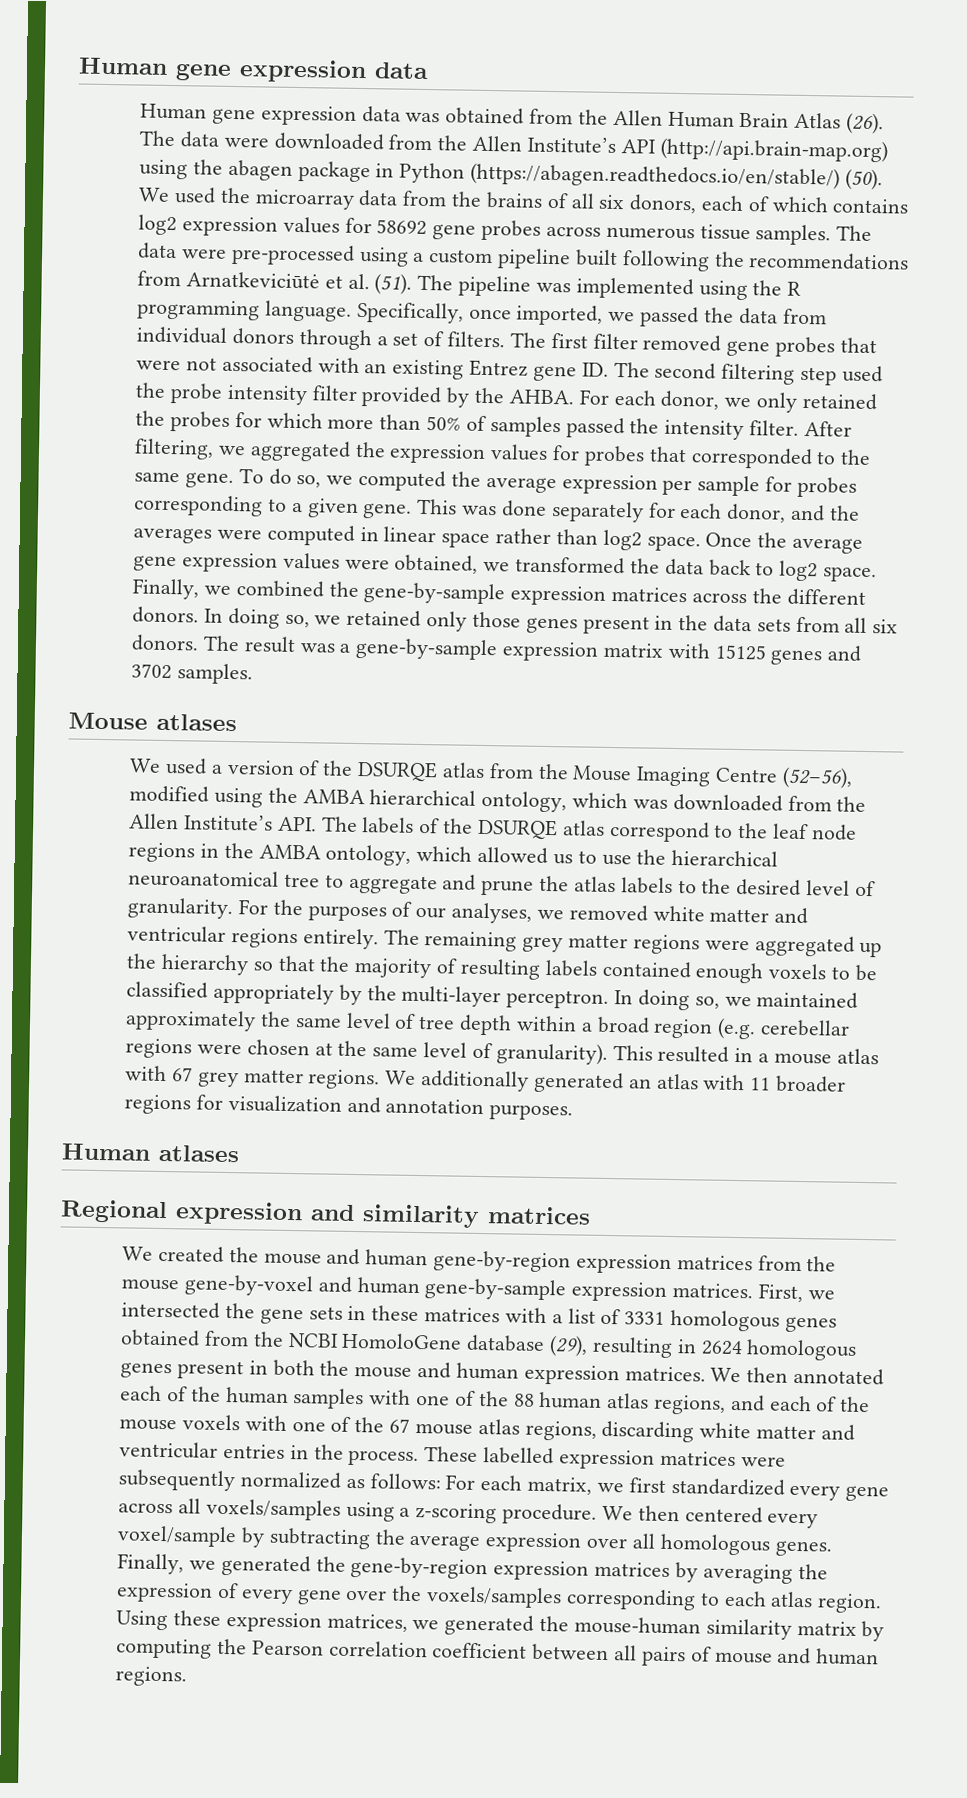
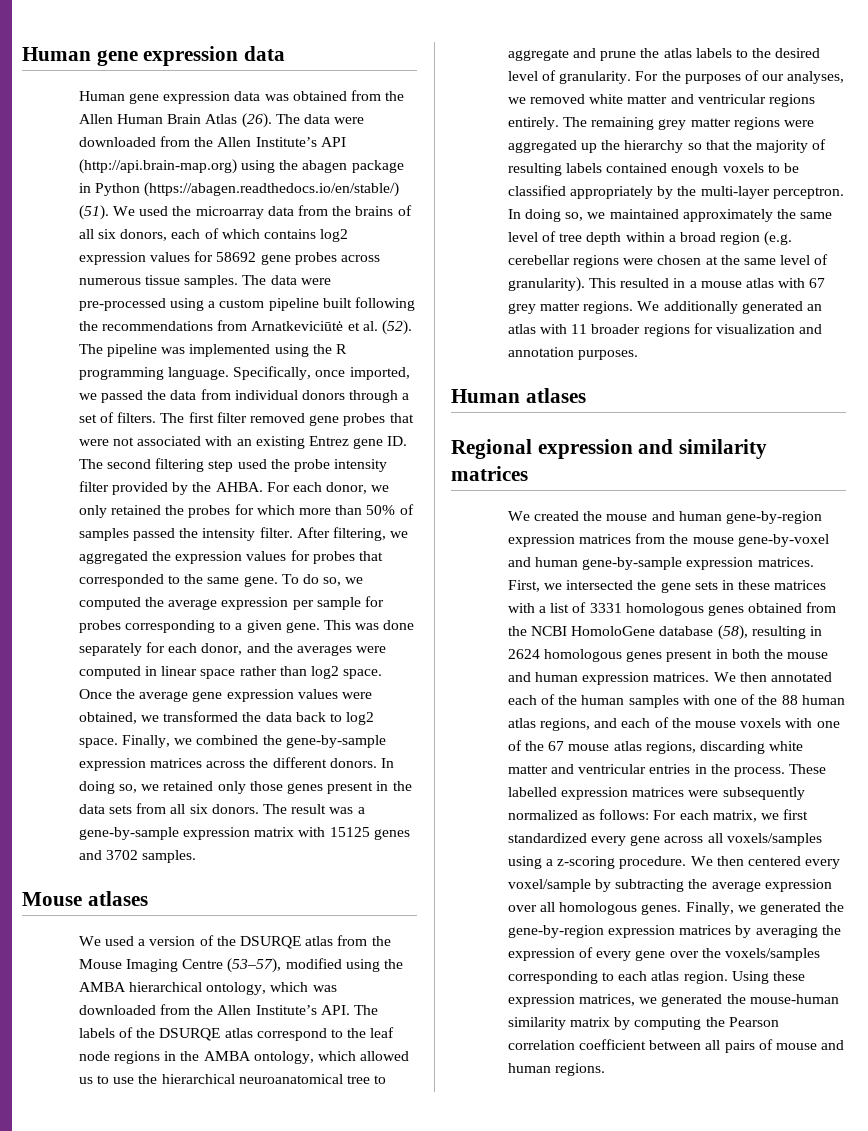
[844,168,883,191] (50). -> [78,205,109,220] (51).
[374,273,413,295] (51). -> [381,320,412,335] (52).
[781,766,853,789] (52–56), -> [227,958,282,973] (53–57),
[549,1335,589,1357] (29), -> [717,625,748,640] (58),

